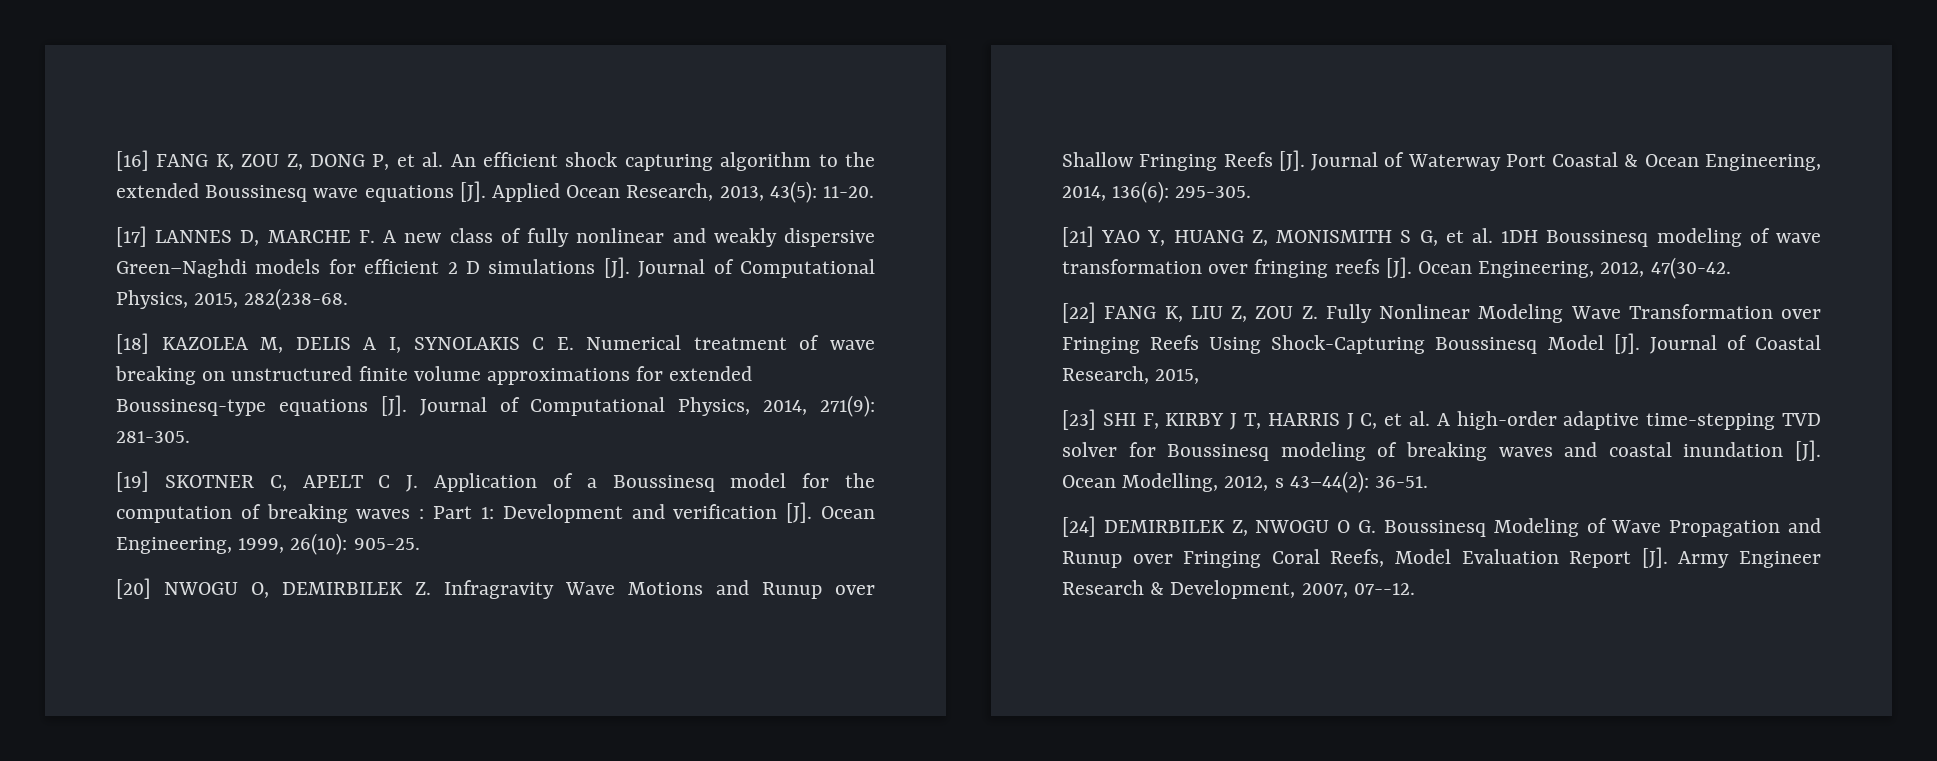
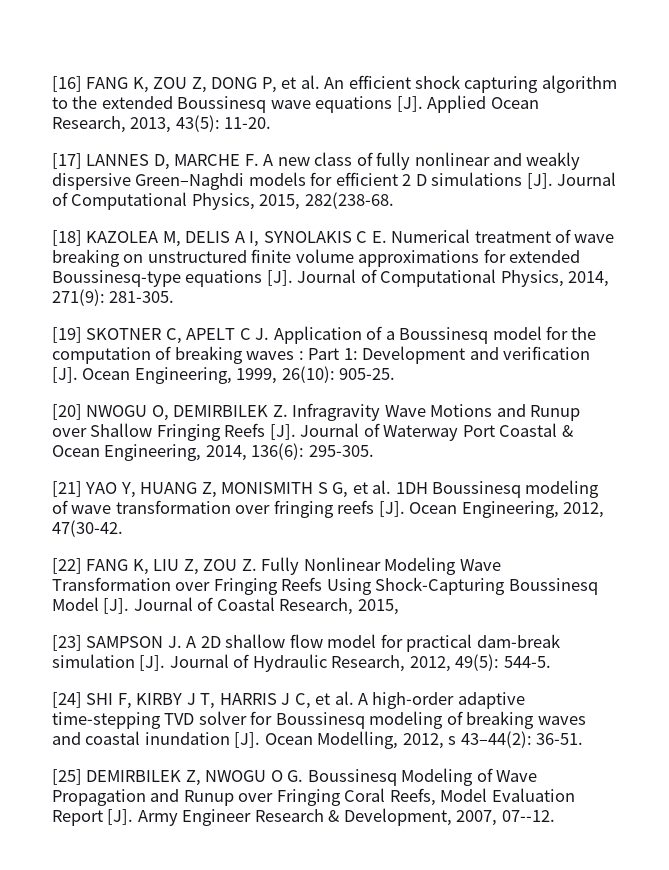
(1096, 419) none -> [86,634,560,652] [52,654,551,672] [52,692,82,708] SAMPSON J. A 2D shallow flow model for practical dam-break simulation [J]. Journal of Hydraulic Research, 2012, 49(5): 544-5. // [24]
[1062,516,1096,537] [24] -> [52,769,82,785] [25]

